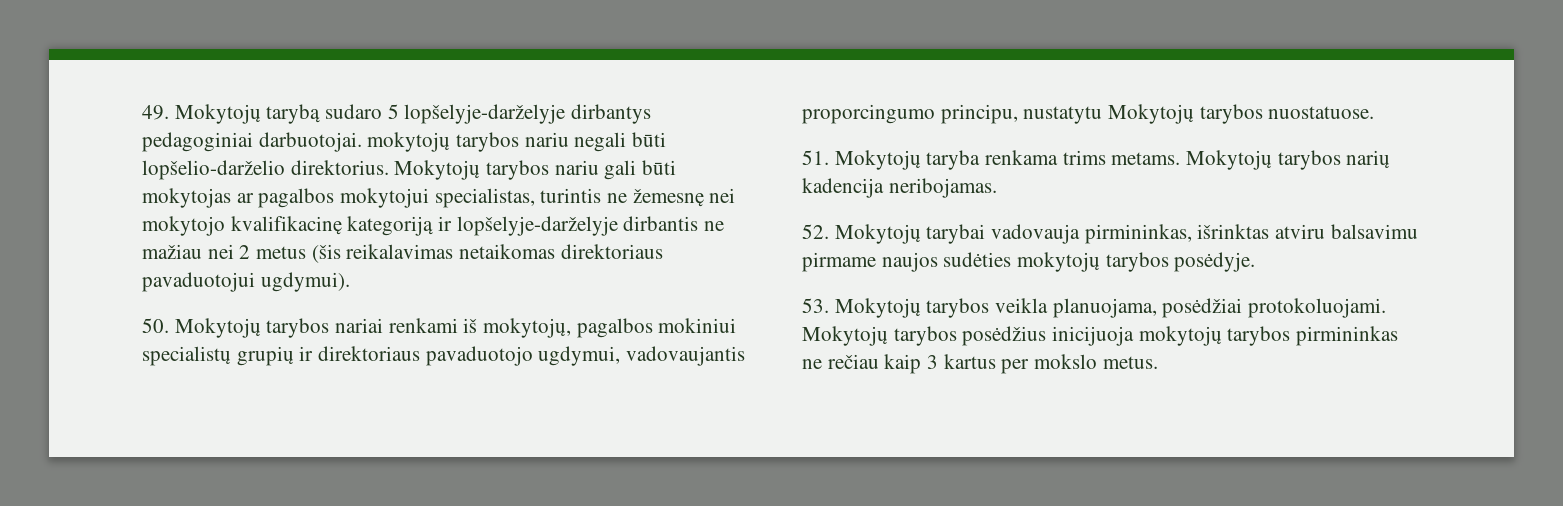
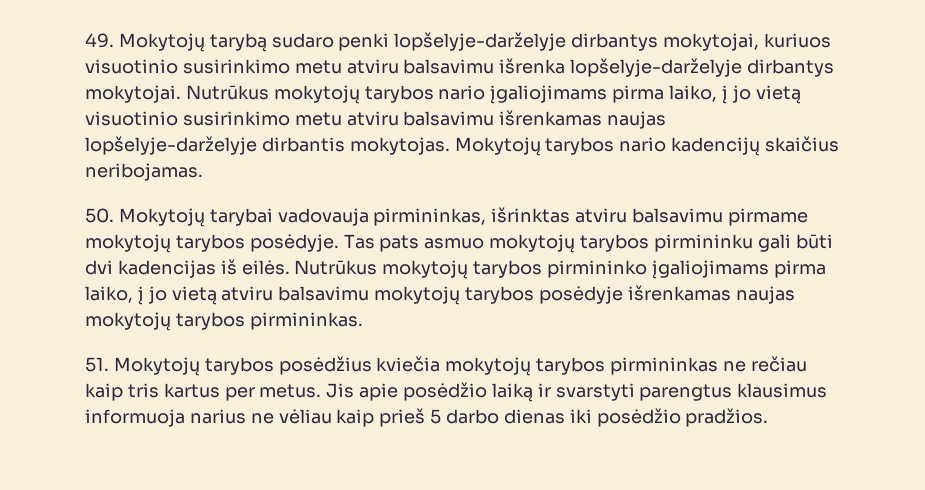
[387,104,652,124] [142,132,667,152] [142,160,677,180] [142,188,736,208] [142,216,725,236] [142,244,663,263] [142,272,350,292] [142,318,737,338] [142,346,746,366] [802,104,1375,124] [802,150,1391,170] [802,178,997,198] [802,224,829,239] 5 lopšelyje-darželyje dirbantys pedagoginiai darbuotojai. mokytojų tarybos nariu negali būti lopšelio-darželio direktorius. Mokytojų tarybos nariu gali būti mokytojas ar pagalbos mokytojui specialistas, turintis ne žemesnę nei mokytojo kvalifikacinę kategoriją ir lopšelyje-darželyje dirbantis ne mažiau nei 2 metus (šis reikalavimas netaikomas direktoriaus pavaduotojui ugdymui). // 50. Mokytojų tarybos nariai renkami iš mokytojų, pagalbos mokiniui specialistų grupių ir direktoriaus pavaduotojo ugdymui, vadovaujantis proporcingumo principu, nustatytu Mokytojų tarybos nuostatuose. // 51. Mokytojų taryba renkama trims metams. Mokytojų tarybos narių kadencija neribojamas. // 52. -> [338,32,831,51] [85,58,835,77] [85,85,801,104] [85,110,667,129] [85,136,840,156] [85,163,203,181] [85,208,114,223] penki lopšelyje-darželyje dirbantys mokytojai, kuriuos visuotinio susirinkimo metu atviru balsavimu išrenka lopšelyje-darželyje dirbantys mokytojai. Nutrūkus mokytojų tarybos nario įgaliojimams pirma laiko, į jo vietą visuotinio susirinkimo metu atviru balsavimu išrenkamas naujas lopšelyje-darželyje dirbantis mokytojas. Mokytojų tarybos nario kadencijų skaičius neribojamas. // 50.
[881,252,1012,272] naujos sudėties -> (808, 217) none
[802,298,1387,318] // 53. Mokytojų tarybos veikla planuojama, posėdžiai protokoluojami. -> [343,234,833,253] [85,259,826,279] [85,285,795,305] [85,312,363,331] [85,357,109,372] Tas pats asmuo mokytojų tarybos pirmininku gali būti dvi kadencijas iš eilės. Nutrūkus mokytojų tarybos pirmininko įgaliojimams pirma laiko, į jo vietą atviru balsavimu mokytojų tarybos posėdyje išrenkamas naujas mokytojų tarybos pirmininkas. // 51.
[1052,326,1135,346] inicijuoja -> [376,356,441,372] kviečia
[927,355,939,369] 3 -> [127,383,159,398] tris
[1034,354,1158,369] mokslo metus. -> [259,382,828,402] [85,408,769,427] metus. Jis apie posėdžio laiką ir svarstyti parengtus klausimus informuoja narius ne vėliau kaip prieš 5 darbo dienas iki posėdžio pradžios.

